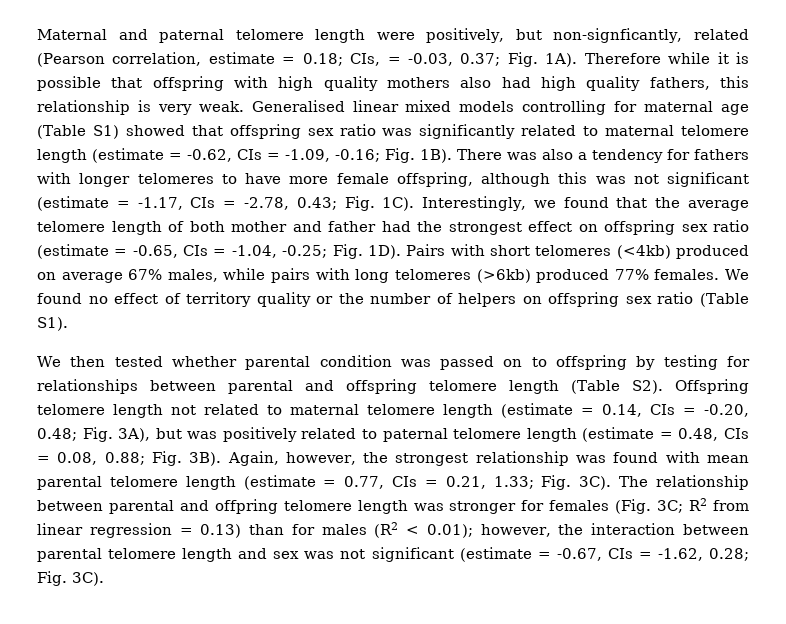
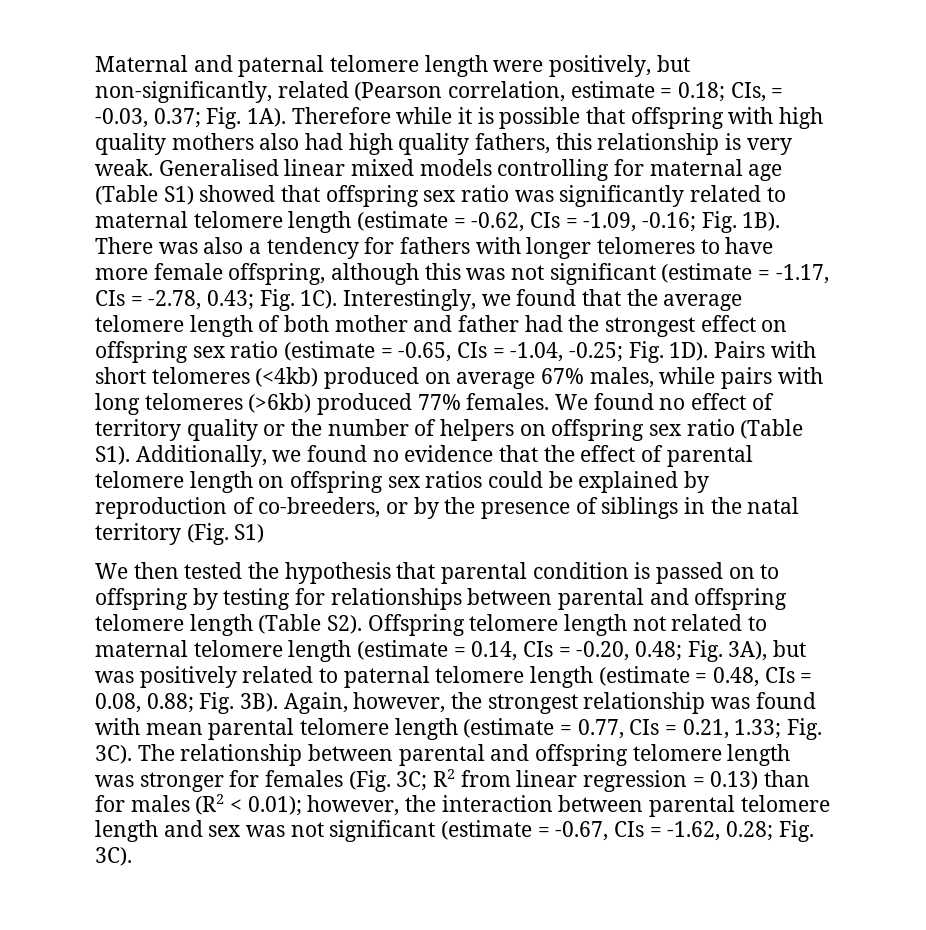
[553,28,683,43] non-signficantly, -> [95,81,272,103] non-significantly,
(68, 324) none -> [135,445,753,467] [95,471,710,493] [95,497,800,519] [95,523,265,545] Additionally, we found no evidence that the effect of parental telomere length on offspring sex ratios could be explained by reproduction of co-breeders, or by the presence of siblings in the natal territory (Fig. S1)
[171,356,237,367] whether -> [248,562,436,584] the hypothesis that
[400,359,431,367] was -> [634,562,651,579] is
[214,499,278,514] offpring -> [535,744,629,766] offspring

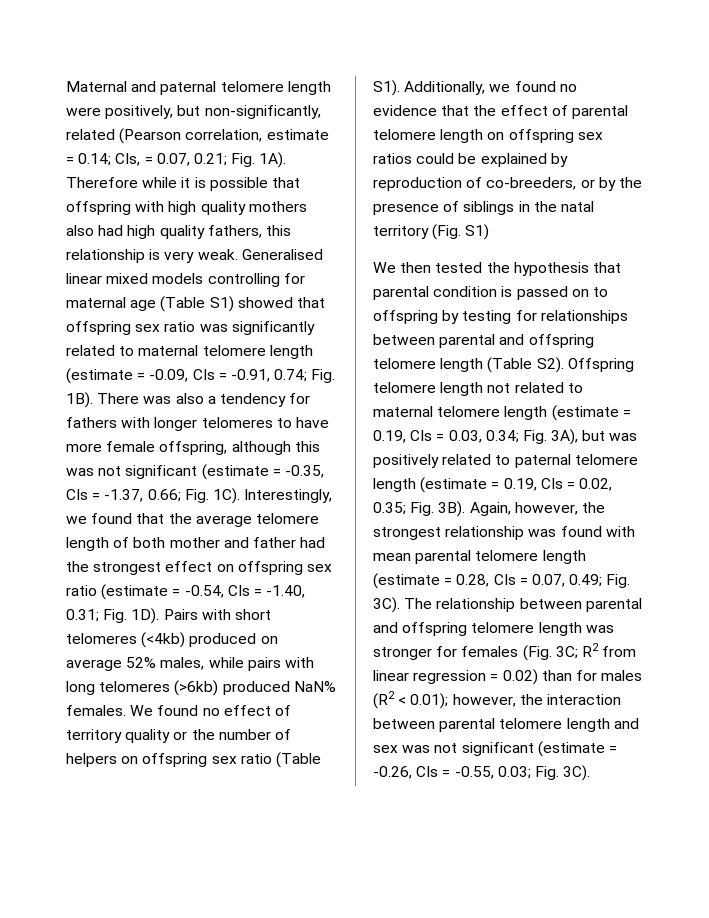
[678,82,726,102] 0.18; -> [78,153,112,166] 0.14;
[95,108,201,128] -0.03, 0.37; -> [156,153,227,166] 0.07, 0.21;
[471,212,697,232] -0.62, CIs = -1.09, -0.16; -> [149,369,308,382] -0.09, CIs = -0.91, 0.74;
[775,264,829,284] [95,290,255,310] -1.17, CIs = -2.78, 0.43; -> [284,465,324,478] [66,489,181,502] -0.35, CIs = -1.37, 0.66;
[398,342,624,362] -0.65, CIs = -1.04, -0.25; -> [184,585,306,598] [66,609,99,622] -0.54, CIs = -1.40, 0.31;
[541,368,585,384] 67% -> [126,657,157,668] 52%
[417,394,461,410] 77% -> [293,681,336,692] NaN%
[471,641,683,661] 0.14, CIs = -0.20, 0.48; -> [373,430,519,443] 0.19, CIs = 0.03, 0.34;
[713,667,813,687] [95,693,194,713] 0.48, CIs = 0.08, 0.88; -> [503,478,613,491] [373,502,406,515] 0.19, CIs = 0.02, 0.35;
[577,719,782,739] 0.77, CIs = 0.21, 1.33; -> [456,574,603,587] 0.28, CIs = 0.07, 0.49;
[710,771,759,790] 0.13) -> [502,669,538,685] 0.02)
[555,821,774,841] -0.67, CIs = -1.62, 0.28; -> [373,766,531,779] -0.26, CIs = -0.55, 0.03;

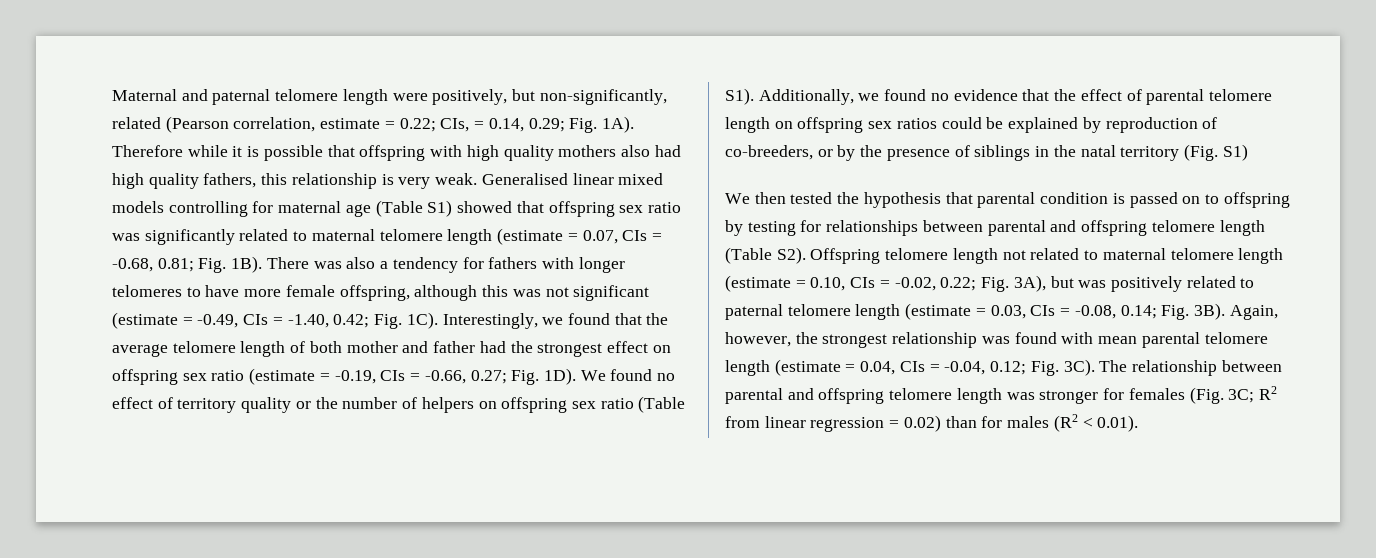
[78,153,112,166] 0.14; -> [399,118,436,132] 0.22;
[156,153,227,166] 0.07, 0.21; -> [488,118,565,132] 0.14, 0.29;
[149,369,308,382] -0.09, CIs = -0.91, 0.74; -> [582,230,662,244] [112,258,194,272] 0.07, CIs = -0.68, 0.81;
[284,465,324,478] [66,489,181,502] -0.35, CIs = -1.37, 0.66; -> [197,314,370,328] -0.49, CIs = -1.40, 0.42;
[184,585,306,598] [66,608,271,624] [66,632,278,648] [66,657,314,671] [66,680,336,696] [66,705,126,716] -0.54, CIs = -1.40, 0.31; Fig. 1D). Pairs with short telomeres (<4kb) produced on average 52% males, while pairs with long telomeres (>6kb) produced NaN% females. -> [334,368,576,385] -0.19, CIs = -0.66, 0.27; Fig. 1D).
[373,430,519,443] 0.19, CIs = 0.03, 0.34; -> [810,277,977,291] 0.10, CIs = -0.02, 0.22;
[503,478,613,491] [373,502,406,515] 0.19, CIs = 0.02, 0.35; -> [990,305,1157,319] 0.03, CIs = -0.08, 0.14;
[456,574,603,587] 0.28, CIs = 0.07, 0.49; -> [860,361,1027,375] 0.04, CIs = -0.04, 0.12;
[410,693,621,709] [373,718,639,732] [373,741,617,757] [373,765,591,781] 0.01); however, the interaction between parental telomere length and sex was not significant (estimate = -0.26, CIs = -0.55, 0.03; Fig. 3C). -> [1097,415,1139,432] 0.01).

